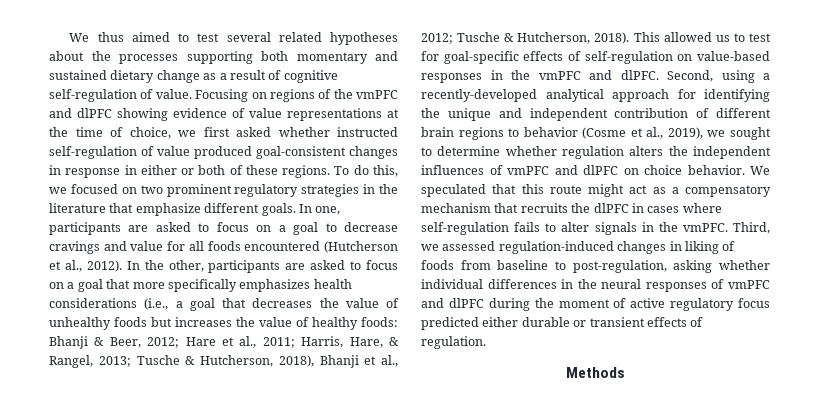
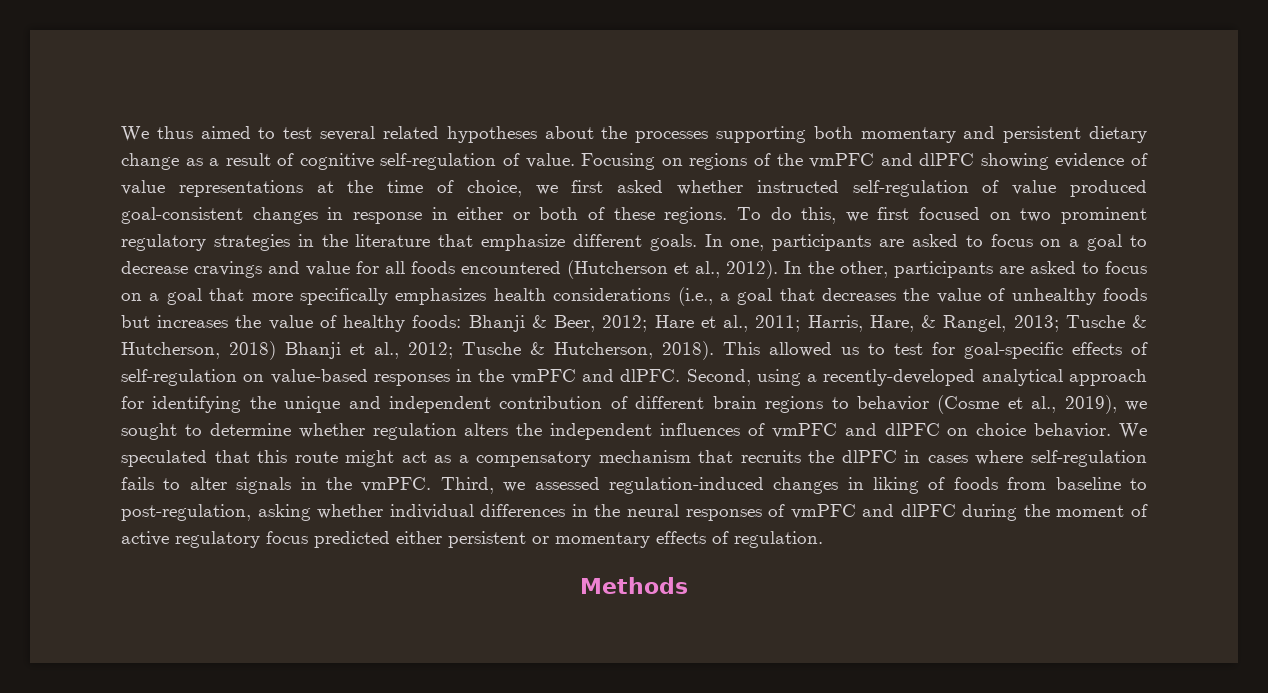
[49,70,107,80] sustained -> [1003,126,1082,143] persistent
(67, 190) none -> [877,207,910,220] first
[278,355,314,367] 2018), -> [229,341,276,360] 2018)
[521,317,645,327] durable or transient -> [448,531,650,548] persistent or momentary

